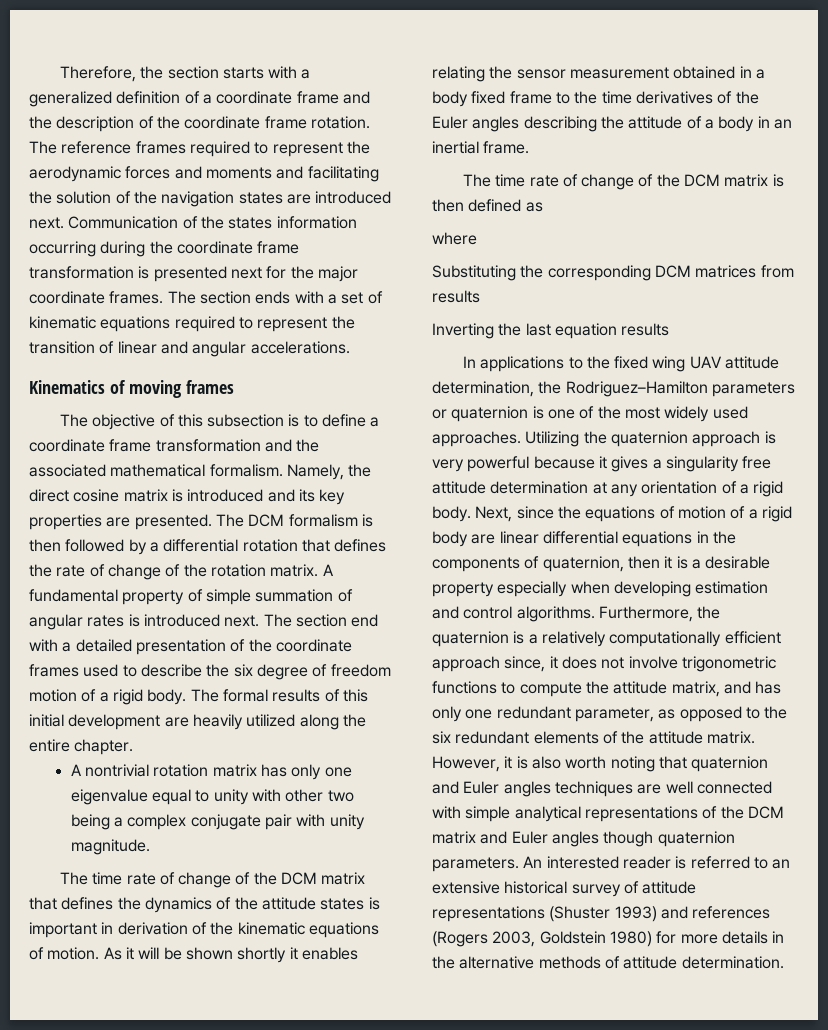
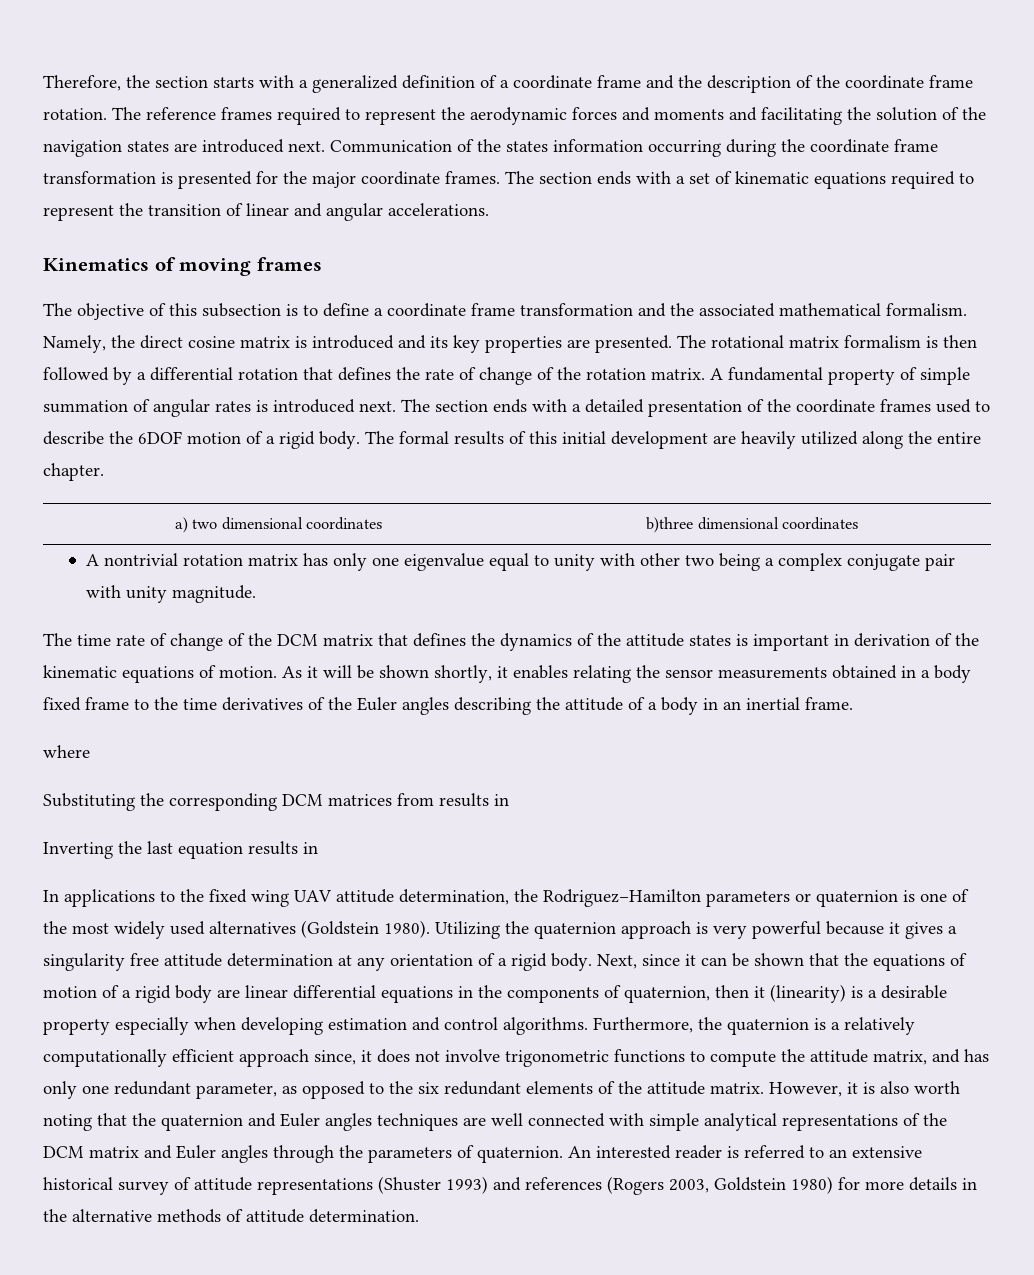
[230,267,262,279] next -> (252, 180) none
[248,514,285,527] DCM -> [711,335,839,348] rotational matrix
[351,614,379,627] end -> [493,399,527,413] ends
[233,664,391,680] six degree of freedom -> [138,431,182,444] 6DOF
(134, 747) none -> [174,517,383,533] [646,517,858,533] // a) two dimensional coordinates | b)three dimensional coordinates
[237,947,287,963] shortly -> [434,665,492,683] shortly,
[569,67,669,79] measurement -> [718,667,827,679] measurements
[462,174,784,190] [432,199,543,212] // The time rate of change of the DCM matrix is then defined as -> (853, 703) none
(480, 296) none -> [494,794,509,806] in
(670, 329) none -> [303,842,318,854] in
[432,431,521,447] approaches. -> [209,920,430,938] alternatives (Goldstein 1980).
(554, 512) none -> [685,953,839,967] it can be shown that
(673, 562) none -> [770,984,846,1003] (linearity)
(687, 762) none -> [132,1113,156,1126] the
[603,831,735,847] [432,857,519,872] though quaternion parameters. -> [273,1145,563,1163] through the parameters of quaternion.

